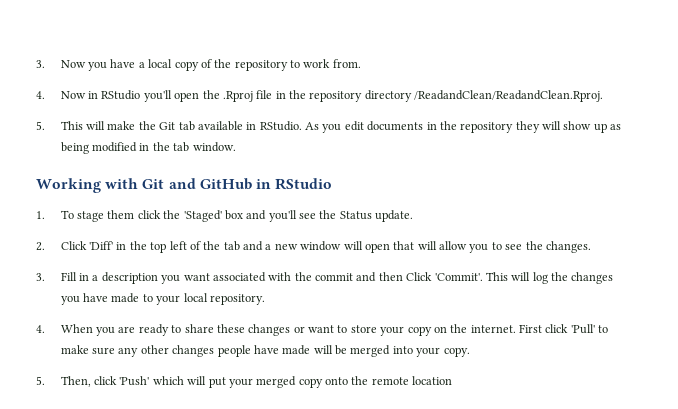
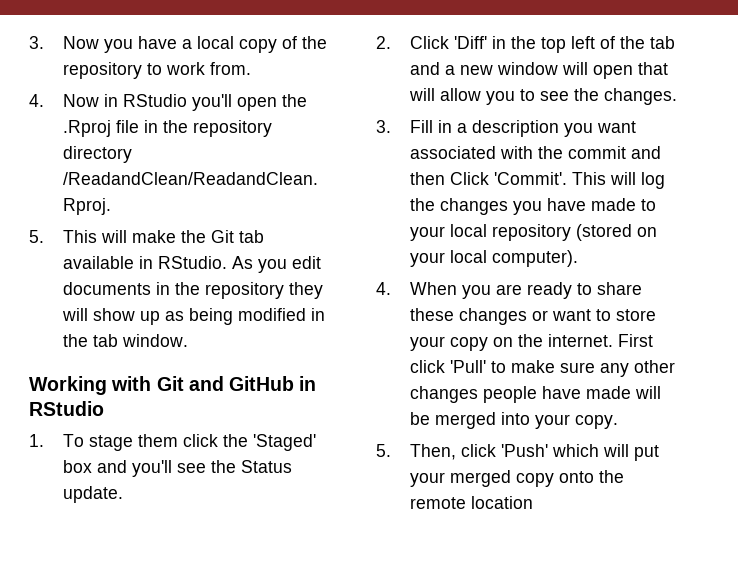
[209,294,265,305] repository. -> [491,224,657,241] [409,250,578,267] repository (stored on your local computer).

